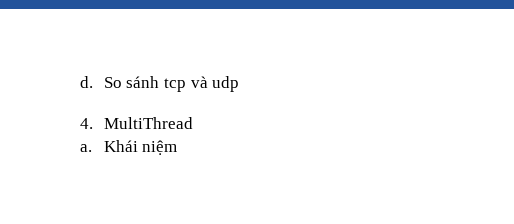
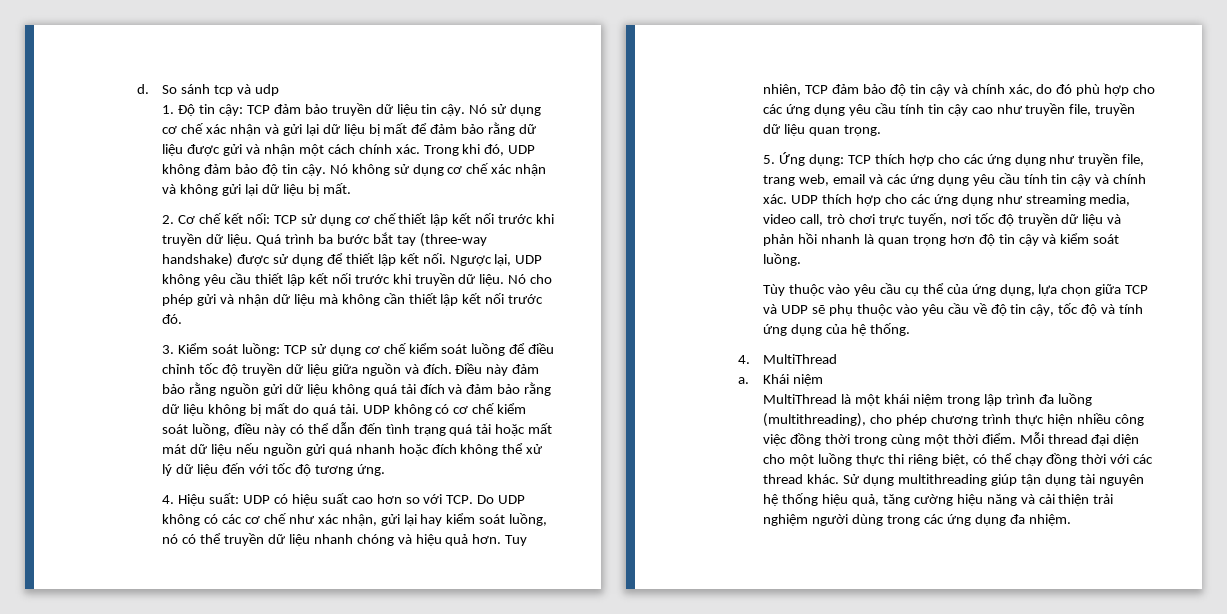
(240, 84) none -> [162,103,542,116] [162,122,538,136] [162,144,536,156] [162,163,547,176] [162,183,351,196] [162,213,555,226] [162,232,487,247] [162,253,543,267] [162,273,553,286] [162,293,544,306] [162,314,183,324] [162,343,555,356] [162,363,540,376] [162,382,552,396] [162,403,527,416] [162,422,553,436] [162,443,544,456] [162,463,385,476] [162,493,526,506] [162,513,548,526] [162,533,528,546] [763,84,1156,96] [763,103,1136,116] [763,124,882,136] [763,152,1145,166] [763,173,1147,186] [763,194,1131,206] [763,213,1122,226] [763,233,1120,246] [763,253,802,266] [763,283,1149,296] [763,303,1144,316] [763,323,910,336] // 1. Độ tin cậy: TCP đảm bảo truyền dữ liệu tin cậy. Nó sử dụng cơ chế xác nhận và gửi lại dữ liệu bị mất để đảm bảo rằng dữ liệu được gửi và nhận một cách chính xác. Trong khi đó, UDP không đảm bảo độ tin cậy. Nó không sử dụng cơ chế xác nhận và không gửi lại dữ liệu bị mất. // 2. Cơ chế kết nối: TCP sử dụng cơ chế thiết lập kết nối trước khi truyền dữ liệu. Quá trình ba bước bắt tay (three-way handshake) được sử dụng để thiết lập kết nối. Ngược lại, UDP không yêu cầu thiết lập kết nối trước khi truyền dữ liệu. Nó cho phép gửi và nhận dữ liệu mà không cần thiết lập kết nối trước đó. // 3. Kiểm soát luồng: TCP sử dụng cơ chế kiểm soát luồng để điều chỉnh tốc độ truyền dữ liệu giữa nguồn và đích. Điều này đảm bảo rằng nguồn gửi dữ liệu không quá tải đích và đảm bảo rằng dữ liệu không bị mất do quá tải. UDP không có cơ chế kiểm soát luồng, điều này có thể dẫn đến tình trạng quá tải hoặc mất mát dữ liệu nếu nguồn gửi quá nhanh hoặc đích không thể xử lý dữ liệu đến với tốc độ tương ứng. // 4. Hiệu suất: UDP có hiệu suất cao hơn so với TCP. Do UDP không có các cơ chế như xác nhận, gửi lại hay kiểm soát luồng, nó có thể truyền dữ liệu nhanh chóng và hiệu quả hơn. Tuy nhiên, TCP đảm bảo độ tin cậy và chính xác, do đó phù hợp cho các ứng dụng yêu cầu tính tin cậy cao như truyền file, truyền dữ liệu quan trọng. // 5. Ứng dụng: TCP thích hợp cho các ứng dụng như truyền file, trang web, email và các ứng dụng yêu cầu tính tin cậy và chính xác. UDP thích hợp cho các ứng dụng như streaming media, video call, trò chơi trực tuyến, nơi tốc độ truyền dữ liệu và phản hồi nhanh là quan trọng hơn độ tin cậy và kiểm soát luồng. // Tùy thuộc vào yêu cầu cụ thể của ứng dụng, lựa chọn giữa TCP và UDP sẽ phụ thuộc vào yêu cầu về độ tin cậy, tốc độ và tính ứng dụng của hệ thống.
(178, 147) none -> [763,393,1092,406] [763,413,1144,427] [763,432,1140,446] [763,453,1154,466] [763,474,1144,486] [763,493,1114,506] [763,514,1071,526] // MultiThread là một khái niệm trong lập trình đa luồng (multithreading), cho phép chương trình thực hiện nhiều công việc đồng thời trong cùng một thời điểm. Mỗi thread đại diện cho một luồng thực thi riêng biệt, có thể chạy đồng thời với các thread khác. Sử dụng multithreading giúp tận dụng tài nguyên hệ thống hiệu quả, tăng cường hiệu năng và cải thiện trải nghiệm người dùng trong các ứng dụng đa nhiệm.

